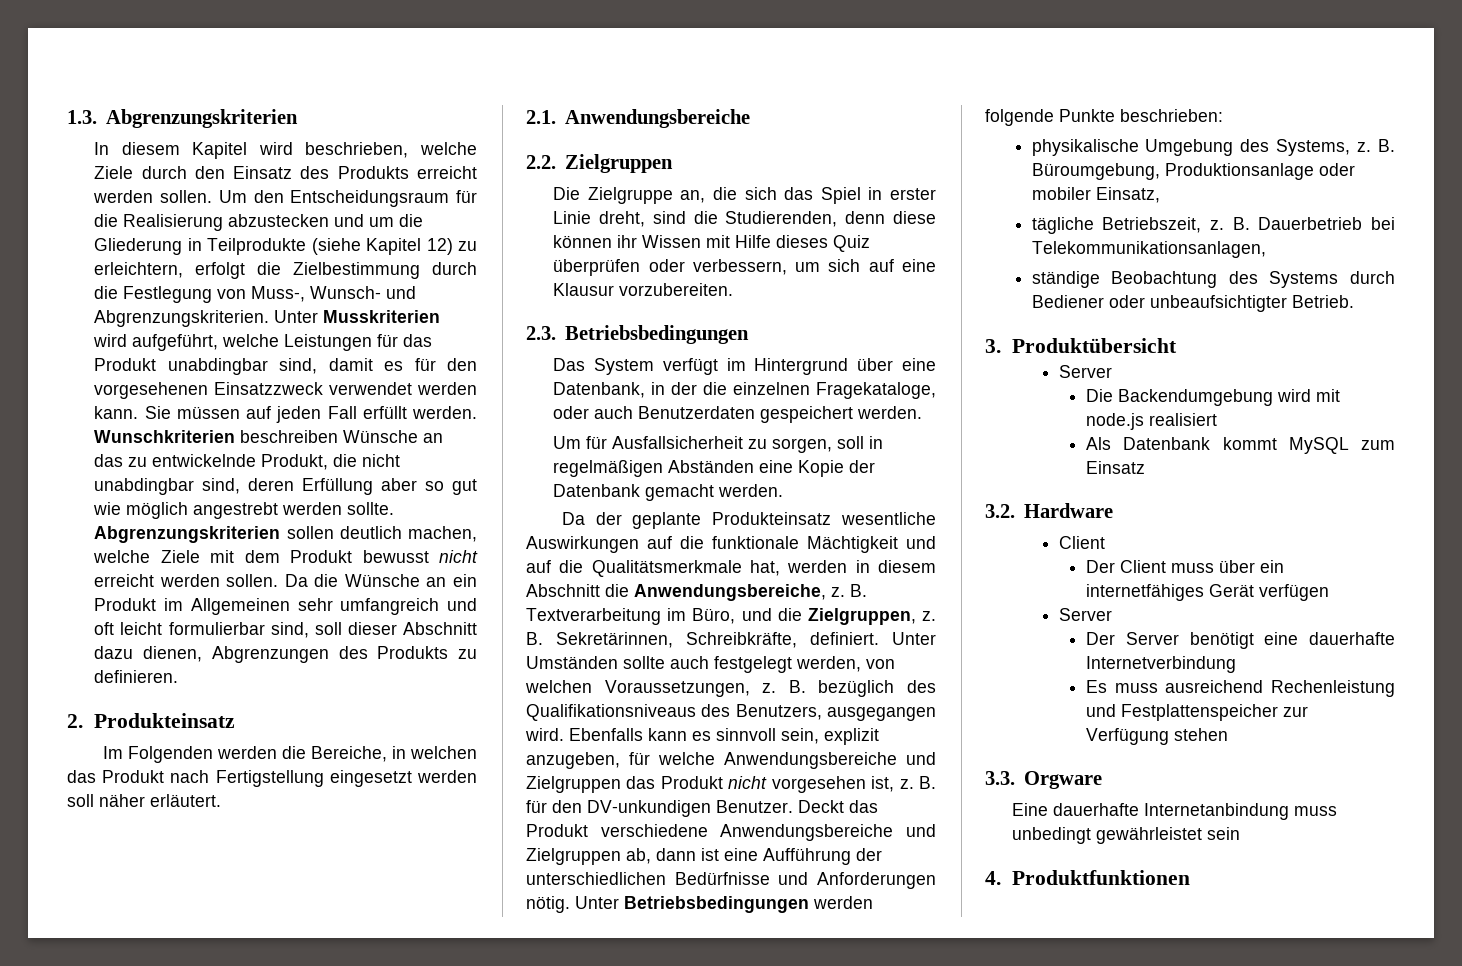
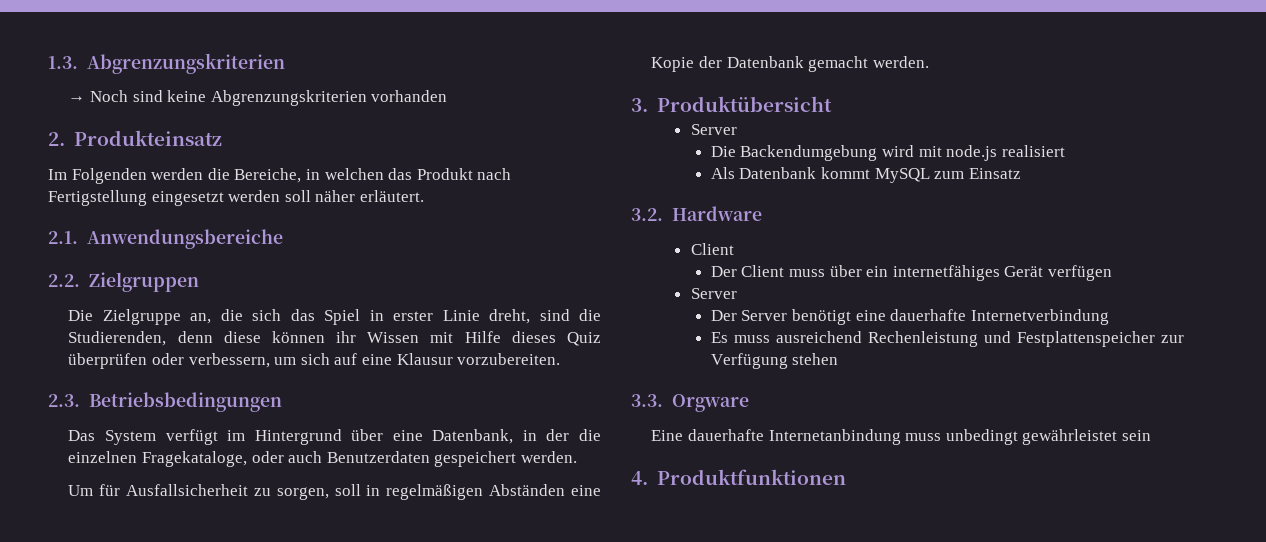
[94,142,477,159] [94,166,477,179] [93,190,477,207] [94,214,424,231] [94,238,477,255] [94,262,477,279] [94,286,417,303] [94,310,441,327] [93,334,433,351] [94,358,477,375] [94,382,477,399] [94,406,477,423] [94,430,444,443] [94,454,401,470] [94,478,477,495] [93,502,395,519] [94,526,477,543] [93,550,478,563] [94,574,477,587] [94,598,477,615] [94,622,477,638] [94,646,477,663] [94,670,179,683] In diesem Kapitel wird beschrieben, welche Ziele durch den Einsatz des Produkts erreicht werden sollen. Um den Entscheidungsraum für die Realisierung abzustecken und um die Gliederung in Teilprodukte (siehe Kapitel 12) zu erleichtern, erfolgt die Zielbestimmung durch die Festlegung von Muss-, Wunsch- und Abgrenzungskriterien. Unter Musskriterien wird aufgeführt, welche Leistungen für das Produkt unabdingbar sind, damit es für den vorgesehenen Einsatzzweck verwendet werden kann. Sie müssen auf jeden Fall erfüllt werden. Wunschkriterien beschreiben Wünsche an das zu entwickelnde Produkt, die nicht unabdingbar sind, deren Erfüllung aber so gut wie möglich angestrebt werden sollte. Abgrenzungskriterien sollen deutlich machen, welche Ziele mit dem Produkt bewusst nicht erreicht werden sollen. Da die Wünsche an ein Produkt im Allgemeinen sehr umfangreich und oft leicht formulierbar sind, soll dieser Abschnitt dazu dienen, Abgrenzungen des Produkts zu definieren. -> [68,90,448,106] → Noch sind keine Abgrenzungskriterien vorhanden
[561,512,936,529] [526,536,936,553] [526,560,936,577] [526,584,867,601] [526,608,936,625] [526,632,936,648] [526,656,895,673] [525,680,936,697] [526,704,936,721] [525,728,879,745] [526,752,936,769] [526,776,936,793] [526,800,878,817] [526,824,936,841] [526,848,882,865] [526,872,936,889] [526,896,873,913] [985,109,1223,126] [1031,139,1395,156] [1031,163,1355,180] [1031,187,1160,203] [1031,217,1395,234] [1031,241,1266,258] [1031,271,1395,288] [1031,295,1354,312] // Da der geplante Produkteinsatz wesentliche Auswirkungen auf die funktionale Mächtigkeit und auf die Qualitätsmerkmale hat, werden in diesem Abschnitt die Anwendungsbereiche, z. B. Textverarbeitung im Büro, und die Zielgruppen, z. B. Sekretärinnen, Schreibkräfte, definiert. Unter Umständen sollte auch festgelegt werden, von welchen Voraussetzungen, z. B. bezüglich des Qualifikationsniveaus des Benutzers, ausgegangen wird. Ebenfalls kann es sinnvoll sein, explizit anzugeben, für welche Anwendungsbereiche und Zielgruppen das Produkt nicht vorgesehen ist, z. B. für den DV-unkundigen Benutzer. Deckt das Produkt verschiedene Anwendungsbereiche und Zielgruppen ab, dann ist eine Aufführung der unterschiedlichen Bedürfnisse und Anforderungen nötig. Unter Betriebsbedingungen werden folgende Punkte beschrieben: // physikalische Umgebung des Systems, z. B. Büroumgebung, Produktionsanlage oder mobiler Einsatz, // tägliche Betriebszeit, z. B. Dauerbetrieb bei Telekommunikationsanlagen, // ständige Beobachtung des Systems durch Bediener oder unbeaufsichtigter Betrieb. -> (929, 62) none

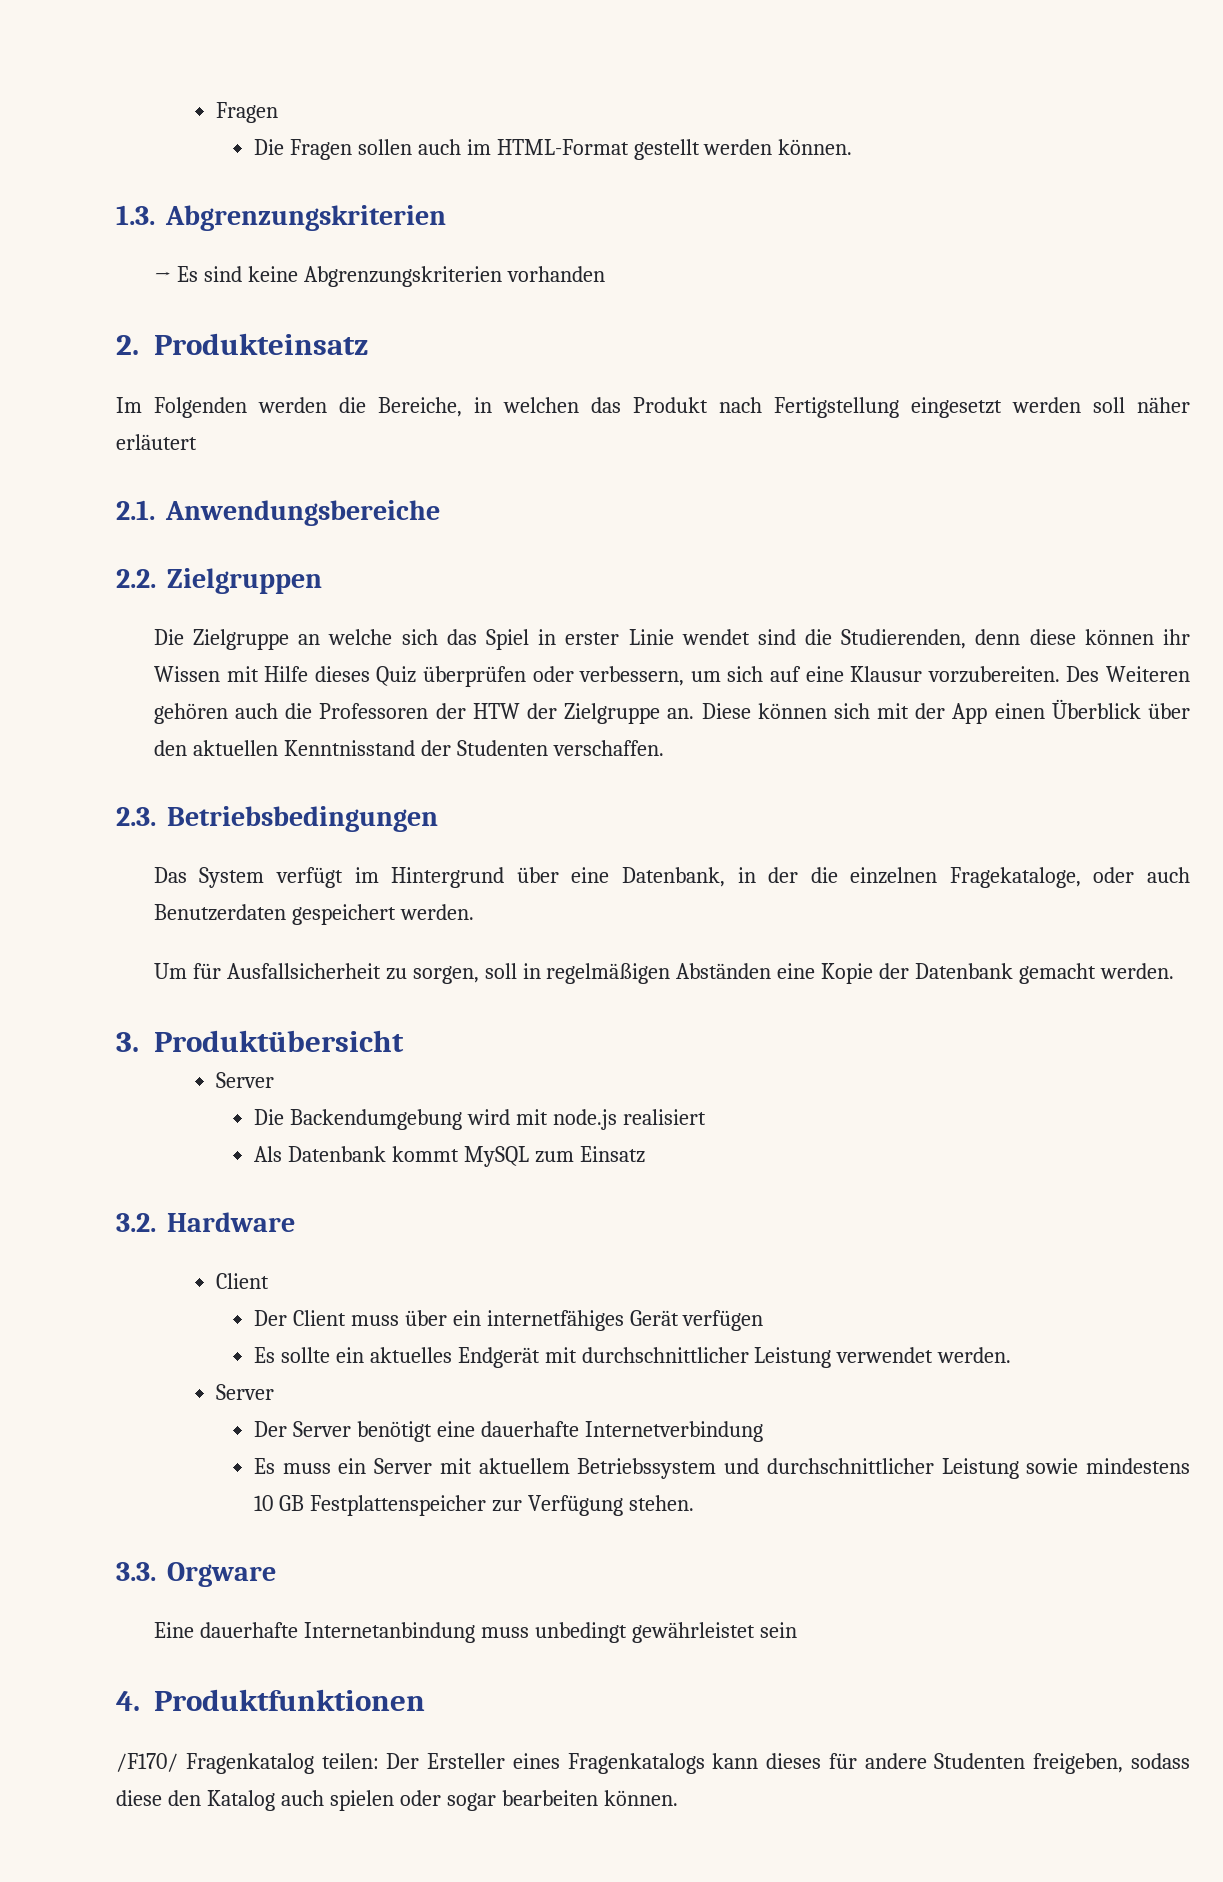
(48, 62) none -> [215,102,278,123] [253,139,853,160] Fragen // Die Fragen sollen auch im HTML-Format gestellt werden können. //
[89,90,128,102] Noch -> [176,266,198,282] Es
[359,190,424,202] erläutert. -> [116,434,197,450] erläutert
[190,309,243,324] an, die -> [298,629,393,645] an welche
[489,309,531,324] dreht, -> [681,629,750,645] wendet
(561, 359) none -> [1066,666,1191,682] [153,699,1190,724] [153,740,664,756] Des Weiteren gehören auch die Professoren der HTW der Zielgruppe an. Diese können sich mit der App einen Überblick über den aktuellen Kenntnisstand der Studenten verschaffen.
(1113, 273) none -> [253,1347,1012,1368] // Es sollte ein aktuelles Endgerät mit durchschnittlicher Leistung verwendet werden.
[775,331,1011,347] ausreichend Rechenleistung und -> [338,1458,1190,1479] [253,1495,304,1511] ein Server mit aktuellem Betriebssystem und durchschnittlicher Leistung sowie mindestens 10 GB
[792,353,839,365] stehen -> [628,1495,694,1511] stehen.
(846, 477) none -> [116,1753,1190,1774] [116,1790,678,1811] // /F170/ Fragenkatalog teilen: Der Ersteller eines Fragenkatalogs kann dieses für andere Studenten freigeben, sodass diese den Katalog auch spielen oder sogar bearbeiten können.

